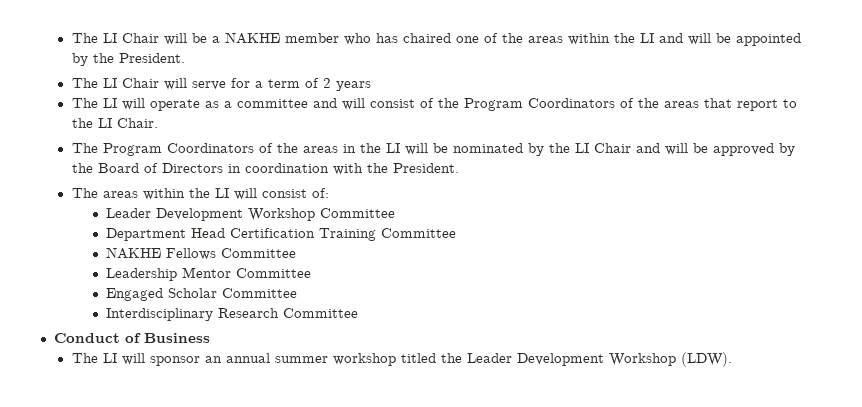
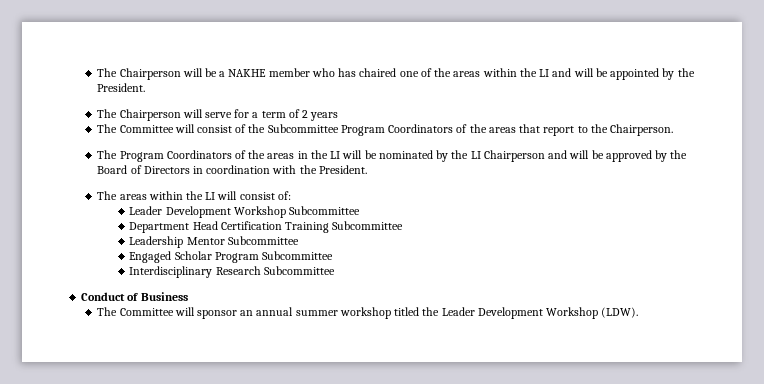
[71,33,159,43] The LI Chair -> [97,68,181,80] The Chairperson
[102,78,159,88] LI Chair -> [119,109,181,121] Chairperson
[102,98,337,111] LI will operate as a committee and -> [119,125,174,133] Committee
(459, 103) none -> [267,124,339,133] Subcommittee
[97,118,158,128] LI Chair. -> [610,124,674,136] Chairperson.
[593,143,631,153] Chair -> [483,150,545,162] Chairperson
[320,208,396,218] Committee -> [289,206,361,215] Subcommittee
[381,228,457,238] [106,247,297,260] Committee // NAKHE Fellows Committee -> [332,221,404,230] Subcommittee
[236,268,312,278] Committee -> [227,236,299,245] Subcommittee
[222,288,298,298] Committee -> [214,251,334,263] Program Subcommittee
[283,308,359,318] Committee -> [263,266,335,275] Subcommittee
[102,353,117,363] LI -> [119,308,174,316] Committee

